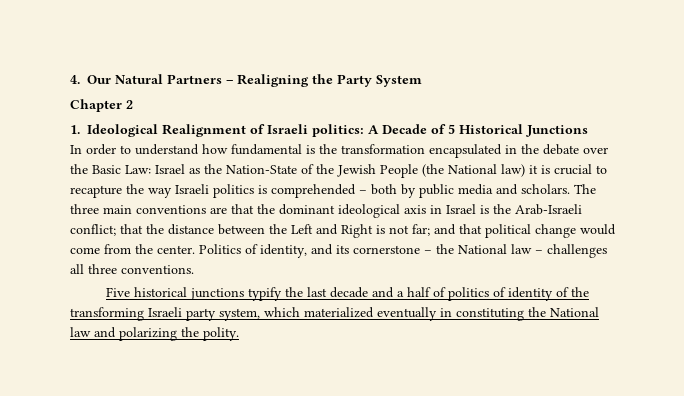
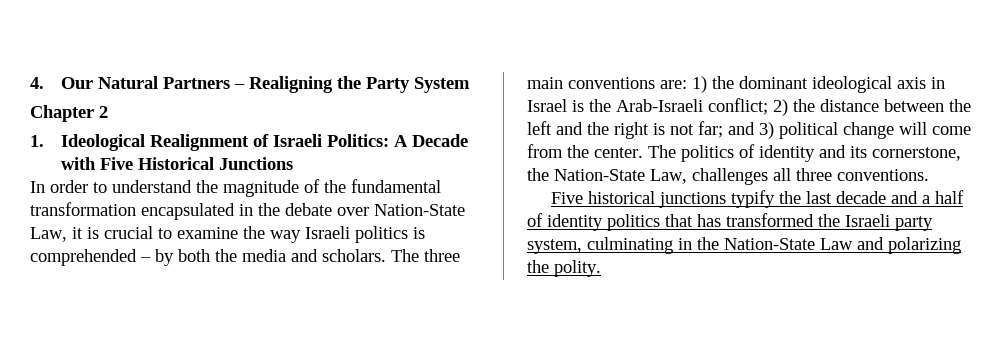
[312,124,364,137] politics: -> [326,134,389,147] Politics:
[431,124,455,134] of 5 -> [60,157,133,170] with Five
[202,144,337,155] how fundamental is the -> [196,179,441,197] the magnitude of the fundamental
[70,164,525,178] the Basic Law: Israel as the Nation-State of the Jewish People (the National law) -> [374,204,465,216] [30,227,67,242] Nation-State Law,
[70,185,122,198] recapture -> [177,227,238,239] examine
[371,184,454,198] both by public -> [155,249,237,266] by both the
[210,204,254,214] are that -> [660,76,707,93] are: 1)
[120,224,143,234] that -> [773,99,788,116] 2)
[291,224,373,238] Left and Right -> [527,121,649,139] left and the right
[459,224,482,234] that -> [759,122,774,139] 3)
[580,224,616,235] would -> [899,122,927,135] will
[199,244,543,258] Politics of identity, and its cornerstone – the National law – -> [648,144,961,162] [527,168,687,184] The politics of identity and its cornerstone, the Nation-State Law,
[447,287,589,301] [70,307,599,321] [70,327,91,337] politics of identity of the transforming Israeli party system, which materialized eventually in constituting the National law -> [547,213,933,231] [527,237,853,254] identity politics that has transformed the Israeli party system, culminating in the Nation-State Law

